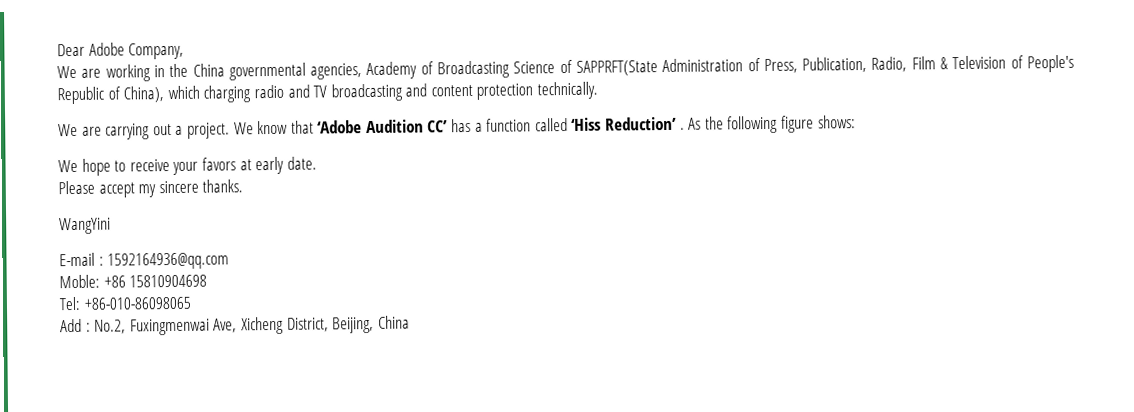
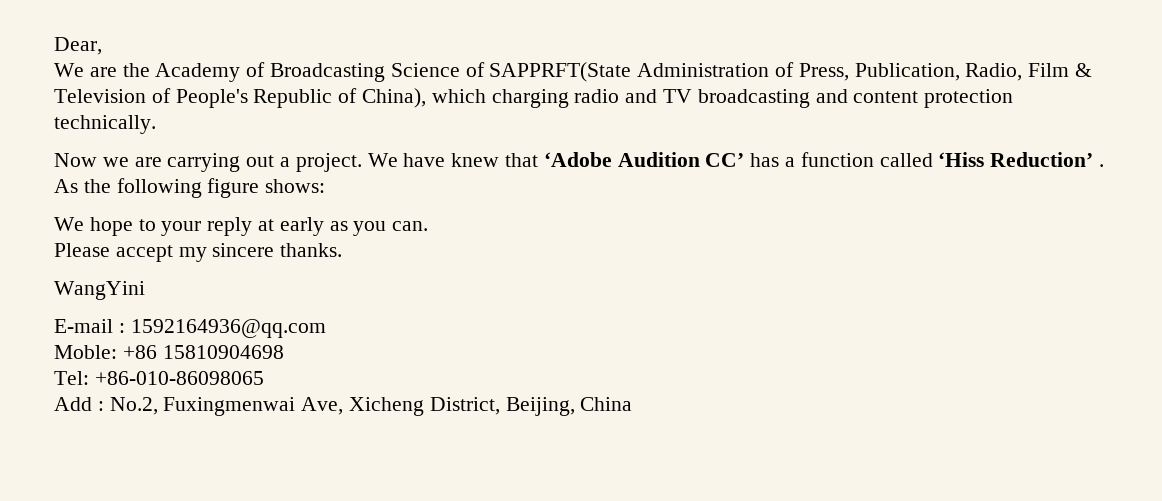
[57,42,185,60] [57,62,363,82] Dear Adobe Company, // We are working in the China governmental agencies, -> [54,37,102,55] [54,63,150,77] Dear, // We are the
[58,123,78,137] We -> [54,153,129,167] Now we
[257,120,289,135] know -> [403,153,500,167] have knew
[129,156,317,175] receive your favors at early date. -> [161,217,429,236] your reply at early as you can.

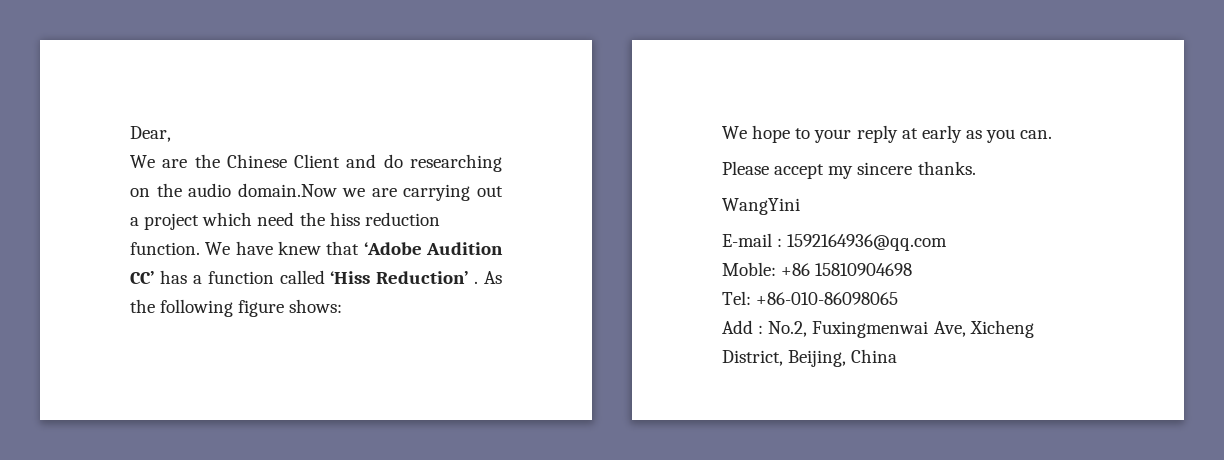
[155,62,1093,82] [54,88,1014,108] [54,115,156,134] [54,153,97,167] Academy of Broadcasting Science of SAPPRFT(State Administration of Press, Publication, Radio, Film & Television of People's Republic of China), which charging radio and TV broadcasting and content protection technically. // Now -> [226,154,502,172] [130,183,337,197] Chinese Client and do researching on the audio domain.Now
[295,153,362,172] project. -> [144,212,440,230] [130,242,200,255] project which need the hiss reduction function.

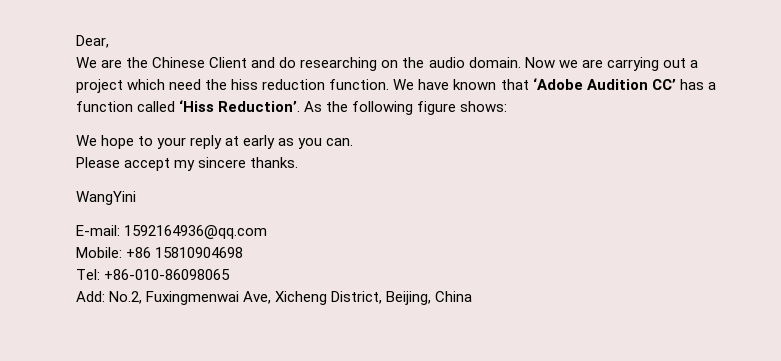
[237,183,337,197] domain.Now -> [468,57,555,68] domain. Now
[278,241,321,255] knew -> [453,79,497,90] known
[376,271,479,284] Reduction’ . -> [218,101,301,112] Reduction’.
[722,233,783,247] E-mail : -> [76,225,120,236] E-mail:
[722,262,776,276] Moble: -> [76,247,122,258] Mobile:
[722,320,764,334] Add : -> [76,291,105,302] Add:

